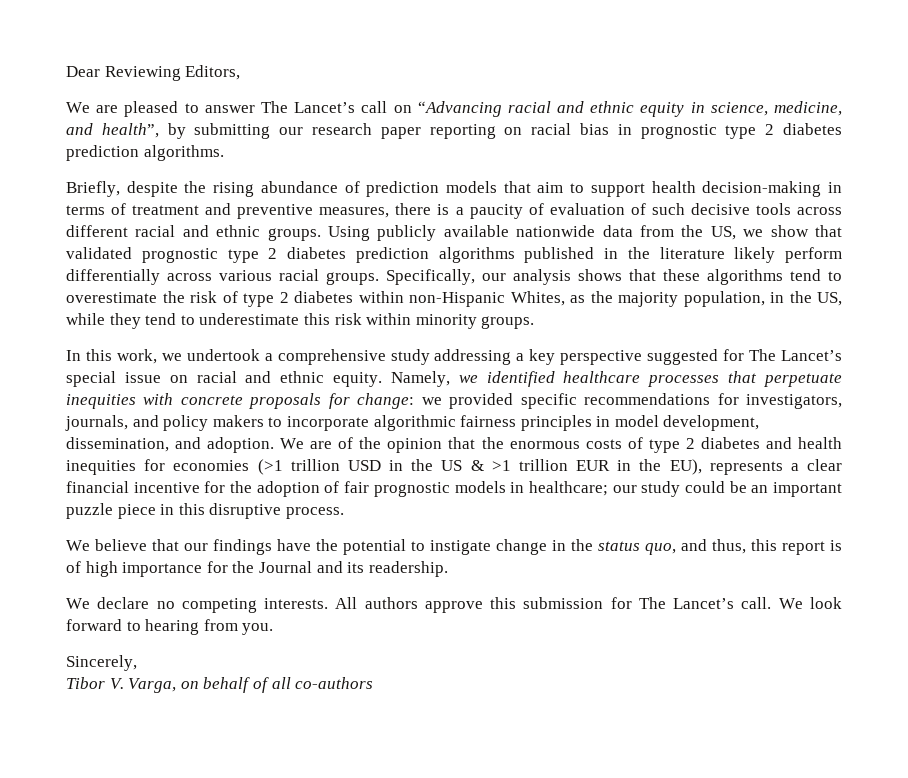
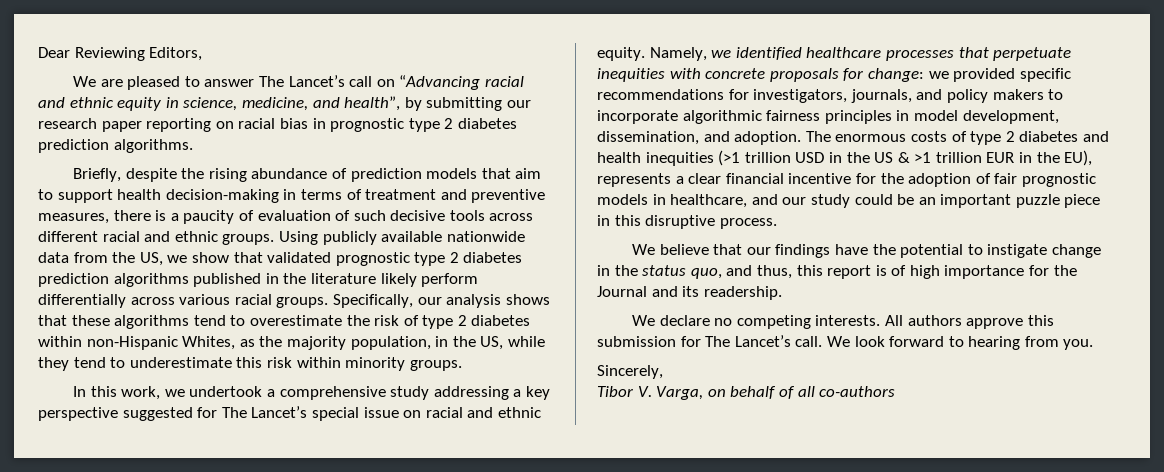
[280,437,504,453] We are of the opinion that the -> [805,131,831,142] The
[144,459,250,471] for economies -> (714, 159) none
[528,481,608,496] healthcare; -> [670,194,778,208] healthcare, and

